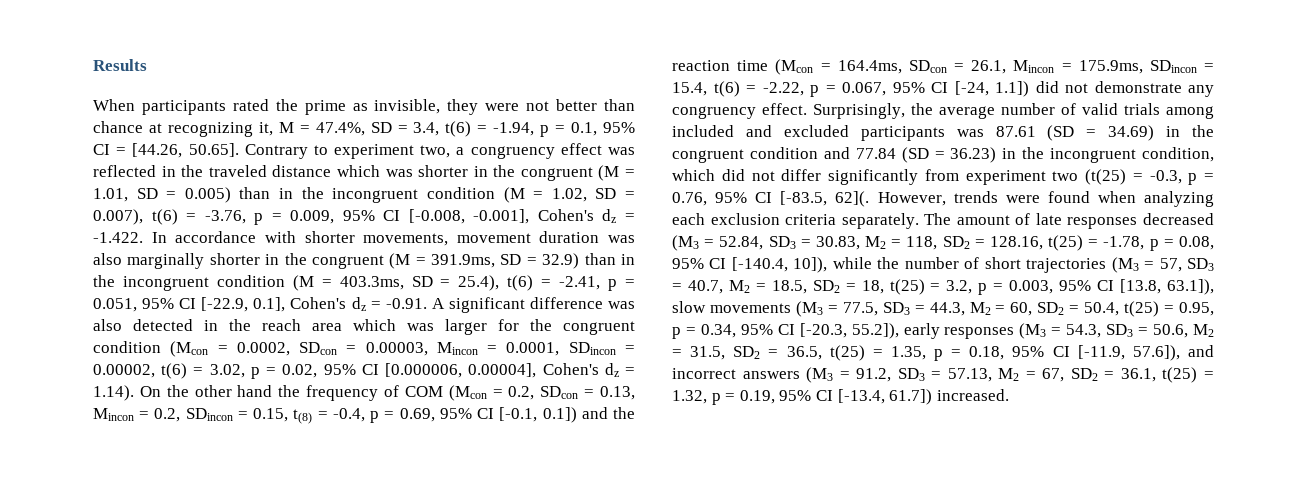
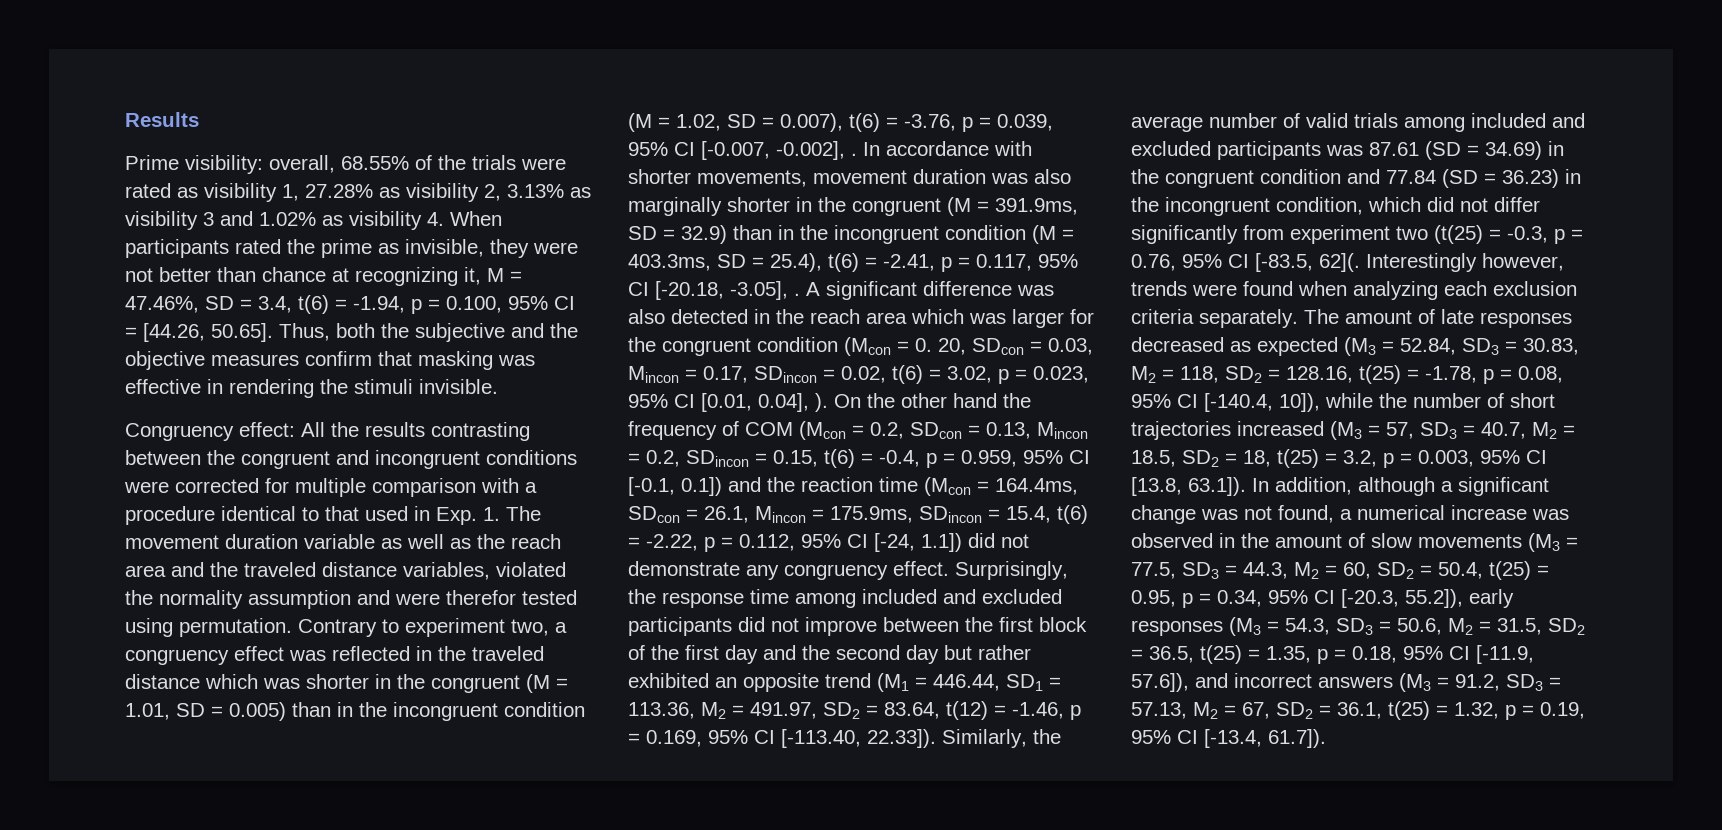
(147, 65) none -> [125,155,566,174] [125,183,591,202] [125,211,444,230] Prime visibility: overall, 68.55% of the trials were rated as visibility 1, 27.28% as visibility 2, 3.13% as visibility 3 and 1.02% as visibility 4.
[315,122,365,136] 47.4%, -> [125,296,199,313] 47.46%,
[571,122,598,136] 0.1, -> [446,296,502,313] 0.100,
(239, 150) none -> [279,323,578,342] [125,351,535,370] [125,379,498,398] [125,422,530,441] [125,450,577,469] [124,478,537,497] [125,506,541,525] [125,534,561,549] [125,562,566,580] [125,590,577,609] [125,618,292,637] Thus, both the subjective and the objective measures confirm that masking was effective in rendering the stimuli invisible. // Congruency effect: All the results contrasting between the congruent and incongruent conditions were corrected for multiple comparison with a procedure identical to that used in Exp. 1. The movement duration variable as well as the reach area and the traveled distance variables, violated the normality assumption and were therefor tested using permutation.
[290,209,636,224] [93,232,143,243] 0.009, 95% CI [-0.008, -0.001], Cohen's dz = -1.422. -> [997,114,1053,131] [628,141,857,160] 0.039, 95% CI [-0.007, -0.002], .
[93,297,427,312] 0.051, 95% CI [-22.9, 0.1], Cohen's dz = -0.91. -> [976,254,1078,271] [628,281,800,300] 0.117, 95% CI [-20.18, -3.05], .
[236,342,635,356] [93,364,155,378] 0.0002, SDcon = 0.00003, Mincon = 0.0001, SDincon = 0.00002, -> [915,338,1093,355] [628,366,886,383] 0. 20, SDcon = 0.03, Mincon = 0.17, SDincon = 0.02,
[282,363,635,378] [93,385,134,401] 0.02, 95% CI [0.000006, 0.00004], Cohen's dz = 1.14). -> [1033,366,1089,383] [628,393,828,412] 0.023, 95% CI [0.01, 0.04], ).
[293,409,313,424] t(8) -> [824,449,855,468] t(6)
[399,408,435,422] 0.69, -> [961,450,1017,467] 0.959,
[842,82,886,96] 0.067, -> [739,534,795,551] 0.112,
(933, 109) none -> [662,589,1062,608] [628,617,1087,636] [628,645,1031,664] [628,673,1061,692] [628,701,1081,720] [628,729,1061,748] response time among included and excluded participants did not improve between the first block of the first day and the second day but rather exhibited an opposite trend (M1 = 446.44, SD1 = 113.36, M2 = 491.97, SD2 = 83.64, t(12) = -1.46, p = 0.169, 95% CI [-113.40, 22.33]). Similarly, the
[877,192,946,206] However, -> [1366,253,1564,272] Interestingly however,
(1214, 219) none -> [1230,337,1338,356] as expected
(1107, 265) none -> [1237,421,1324,436] increased
[1167,279,1214,295] 63.1]), -> [1188,477,1549,496] [1131,505,1569,524] [1131,533,1365,548] 63.1]). In addition, although a significant change was not found, a numerical increase was observed in the amount of
[889,389,1009,405] 61.7]) increased. -> [1268,729,1326,748] 61.7]).

